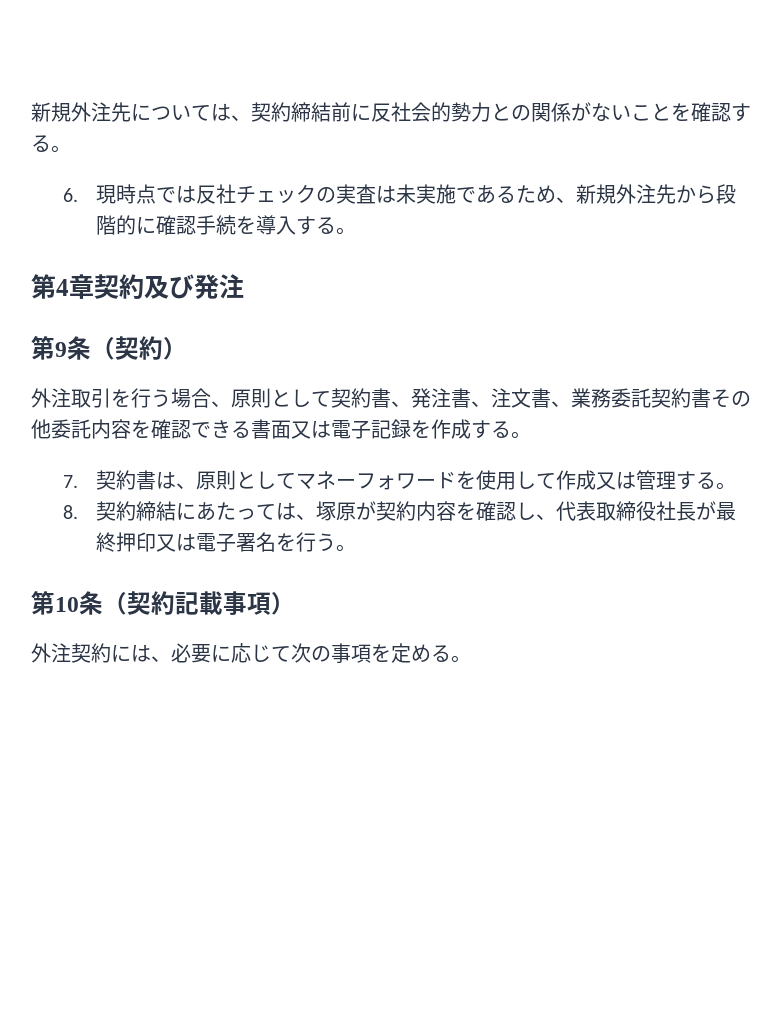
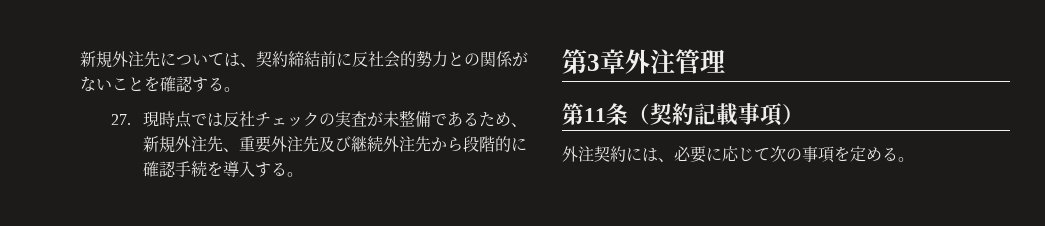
[63,188,79,202] 6. -> [111,114,132,125] 27.
[375,184,456,204] は未実施 -> [366,110,431,127] が未整備
(676, 194) none -> [222,136,431,153] 、重要外注先及び継続外注先
[56,274,244,299] [31,336,187,360] [31,388,751,408] [31,419,531,439] [63,470,736,490] [63,501,736,521] [95,532,356,552] [31,591,79,615] 4章契約及び発注 // 第9条（契約） // 外注取引を行う場合、原則として契約書、発注書、注文書、業務委託契約書その他委託内容を確認できる書面又は電子記録を作成する。 // 7.契約書は、原則としてマネーフォワードを使用して作成又は管理する。 // 8.契約締結にあたっては、塚原が契約内容を確認し、代表取締役社長が最終押印又は電子署名を行う。 // 第10 -> [587,49,725,74] [562,103,606,125] 3章外注管理 // 第11

